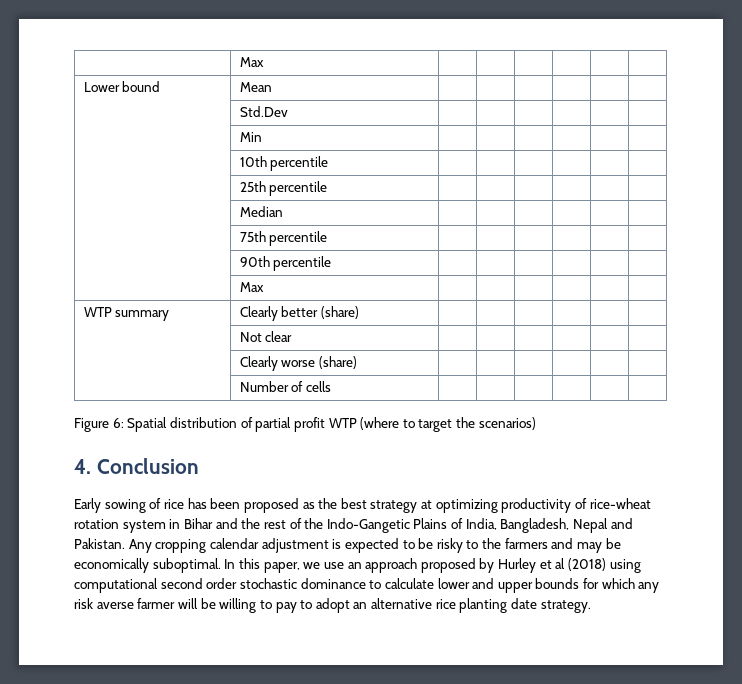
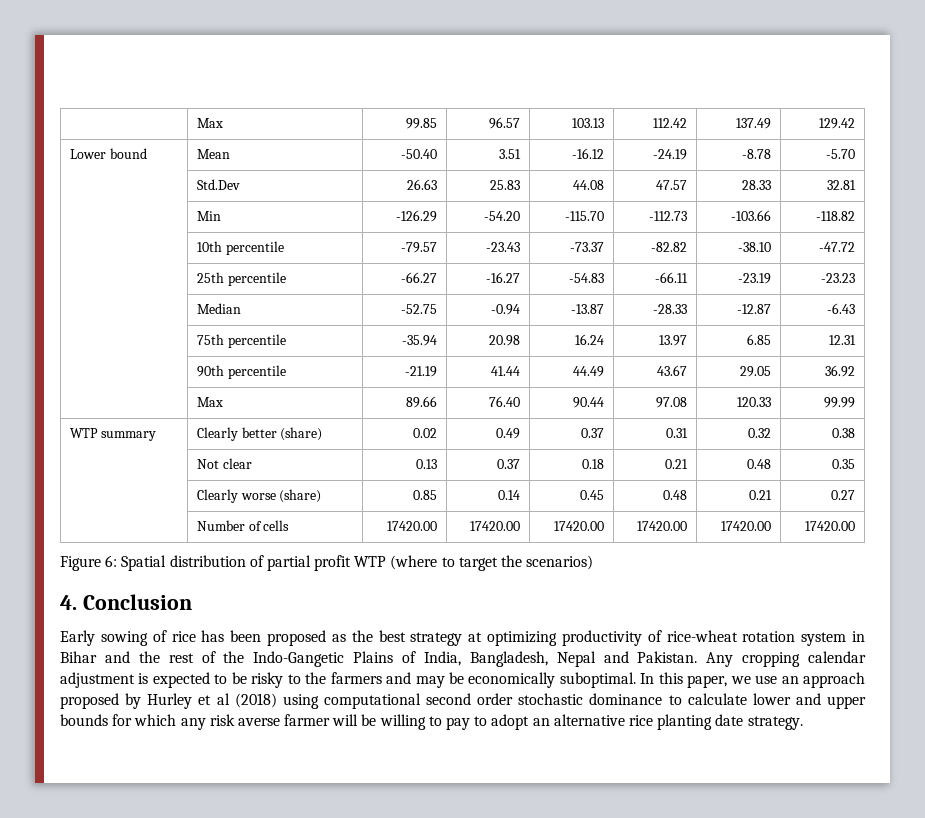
[239,57,264,67] [83,81,161,92] [239,82,272,92] [239,106,288,117] [239,132,262,142] [239,156,329,171] [239,181,328,196] [239,206,283,217] [239,231,328,246] [239,256,332,271] [239,282,264,292] | Max | | | | | | // Lower bound | Mean | | | | | | // | Std.Dev | | | | | | // | Min | | | | | | // | 10th percentile | | | | | | // | 25th percentile | | | | | | // | Median | | | | | | // | 75th percentile | | | | | | // | 90th percentile | | | | | | // | Max | | | | | | -> [196,118,223,128] [406,118,438,129] [489,117,521,129] [572,118,605,128] [653,118,688,128] [736,118,772,129] [819,118,856,129] [69,148,147,159] [196,149,230,159] [401,149,438,159] [499,149,522,159] [572,148,605,159] [653,149,688,160] [742,149,772,159] [826,149,856,159] [196,179,240,190] [407,179,438,190] [490,180,521,190] [573,180,605,190] [656,180,688,190] [742,180,772,190] [827,180,857,190] [196,211,221,221] [396,210,438,222] [484,211,521,221] [565,211,605,221] [649,211,688,221] [731,210,772,221] [816,211,856,221] [196,241,284,255] [401,242,438,253] [486,242,521,252] [570,242,605,252] [651,242,688,252] [738,242,772,252] [819,242,856,252] [196,272,286,286] [401,272,438,283] [486,272,521,283] [569,273,605,283] [655,272,689,283] [738,273,772,284] [821,273,856,283] [196,303,241,314] [401,304,438,314] [491,304,521,315] [571,304,605,314] [653,304,688,314] [737,304,772,314] [827,303,856,314] [196,334,286,348] [402,335,438,346] [489,335,521,346] [575,334,605,345] [659,335,688,346] [747,334,772,345] [829,335,857,345] [196,365,286,379] [405,366,438,377] [491,366,521,376] [573,366,605,377] [657,365,688,376] [740,366,772,377] [825,365,856,377] [196,397,223,407] [406,396,438,408] [489,396,521,407] [573,397,605,408] [656,397,688,408] [737,397,772,407] [824,397,856,408] | Max | 99.85 | 96.57 | 103.13 | 112.42 | 137.49 | 129.42 // Lower bound | Mean | -50.40 | 3.51 | -16.12 | -24.19 | -8.78 | -5.70 // | Std.Dev | 26.63 | 25.83 | 44.08 | 47.57 | 28.33 | 32.81 // | Min | -126.29 | -54.20 | -115.70 | -112.73 | -103.66 | -118.82 // | 10th percentile | -79.57 | -23.43 | -73.37 | -82.82 | -38.10 | -47.72 // | 25th percentile | -66.27 | -16.27 | -54.83 | -66.11 | -23.19 | -23.23 // | Median | -52.75 | -0.94 | -13.87 | -28.33 | -12.87 | -6.43 // | 75th percentile | -35.94 | 20.98 | 16.24 | 13.97 | 6.85 | 12.31 // | 90th percentile | -21.19 | 41.44 | 44.49 | 43.67 | 29.05 | 36.92 // | Max | 89.66 | 76.40 | 90.44 | 97.08 | 120.33 | 99.99
[239,331,293,342] [239,356,357,371] [239,381,331,392] | | | | | // | Not clear | | | | | | // | Clearly worse (share) | | | | | | // | Number of cells | | | | | | -> [413,428,438,438] [496,428,521,439] [581,428,605,438] [666,428,689,438] [748,428,772,438] [832,428,856,438] [196,458,252,469] [416,459,438,469] [497,459,521,469] [582,459,605,469] [665,459,689,469] [747,459,772,469] [832,459,856,469] [196,489,322,503] [413,490,438,500] [498,490,521,500] [580,490,605,500] [663,490,688,500] [749,490,773,500] [831,490,856,500] [196,520,290,531] [387,521,438,531] [470,521,521,531] [554,521,605,531] [637,521,688,531] [721,521,772,531] [805,521,856,531] 0.02 | 0.49 | 0.37 | 0.31 | 0.32 | 0.38 // | Not clear | 0.13 | 0.37 | 0.18 | 0.21 | 0.48 | 0.35 // | Clearly worse (share) | 0.85 | 0.14 | 0.45 | 0.48 | 0.21 | 0.27 // | Number of cells | 17420.00 | 17420.00 | 17420.00 | 17420.00 | 17420.00 | 17420.00

